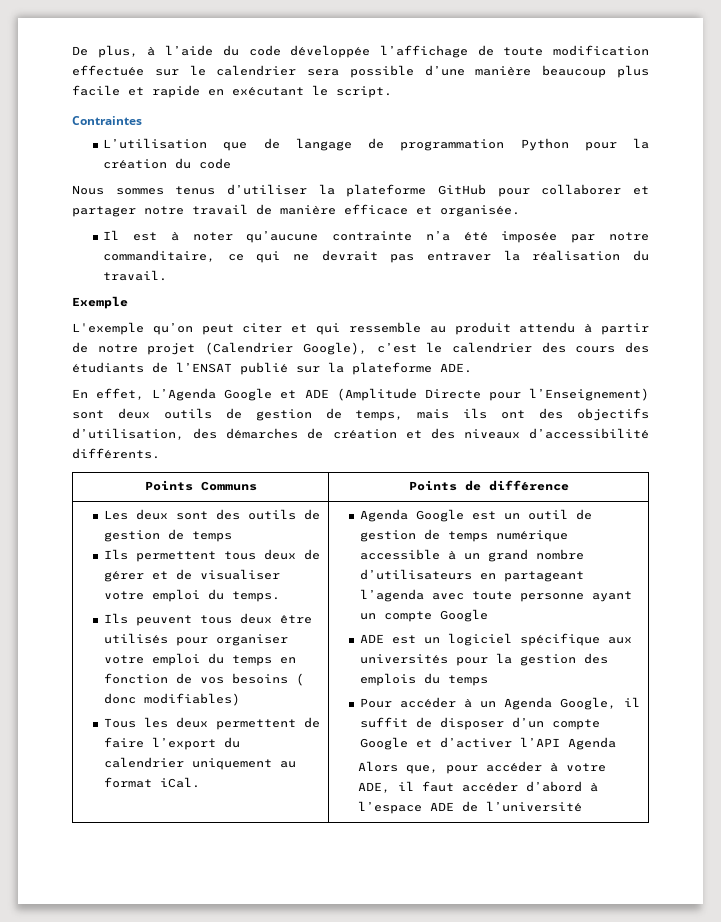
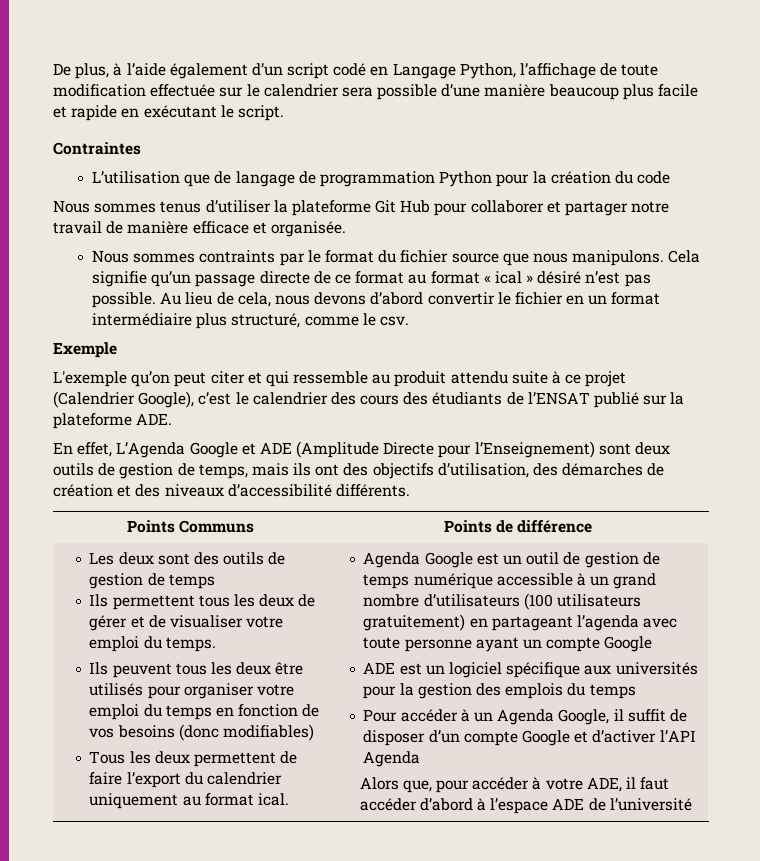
[222,45,371,58] du code développée -> [169,63,516,79] également d’un script codé en Langage Python,
[438,184,486,195] GitHub -> [375,200,431,213] Git Hub
[103,230,649,243] [103,250,649,263] [103,270,168,281] Il est à noter qu’aucune contrainte n’a été imposée par notre commanditaire, ce qui ne devrait pas entraver la réalisation du travail. -> [92,250,701,266] [92,271,651,287] [92,292,661,308] [92,313,409,329] Nous sommes contraints par le format du fichier source que nous manipulons. Cela signifie qu’un passage directe de ce format au format « ical » désiré n’est pas possible. Au lieu de cela, nous devons d’abord convertir le fichier en un format intermédiaire plus structuré, comme le csv.
[584,323,649,335] [72,342,138,353] à partir de notre -> [511,371,582,384] suite à ce
(256, 555) none -> [234,594,256,607] les
(232, 619) none -> [211,662,233,675] les
[295,673,304,686] [103,693,136,704] ( donc -> [178,724,219,741] (donc
[159,777,200,788] iCal. -> [258,793,290,806] ical.
(472, 574) none -> [523,593,642,610] [363,614,466,631] (100 utilisateurs gratuitement)

